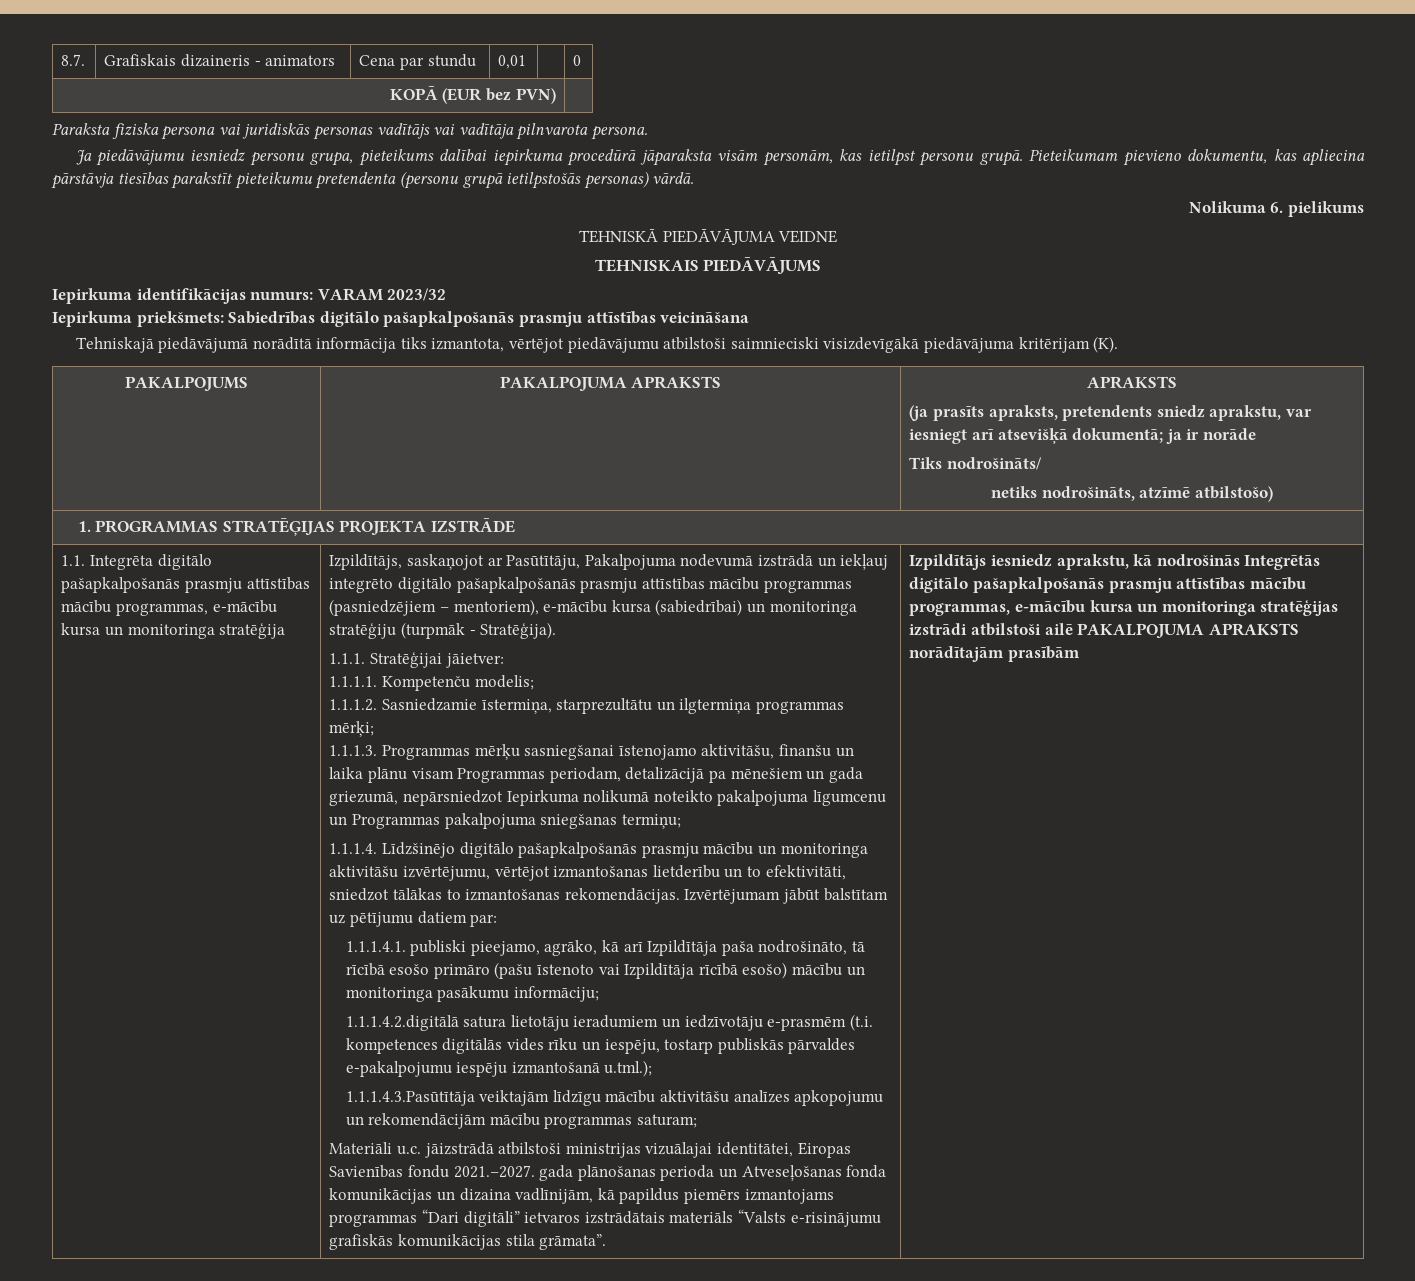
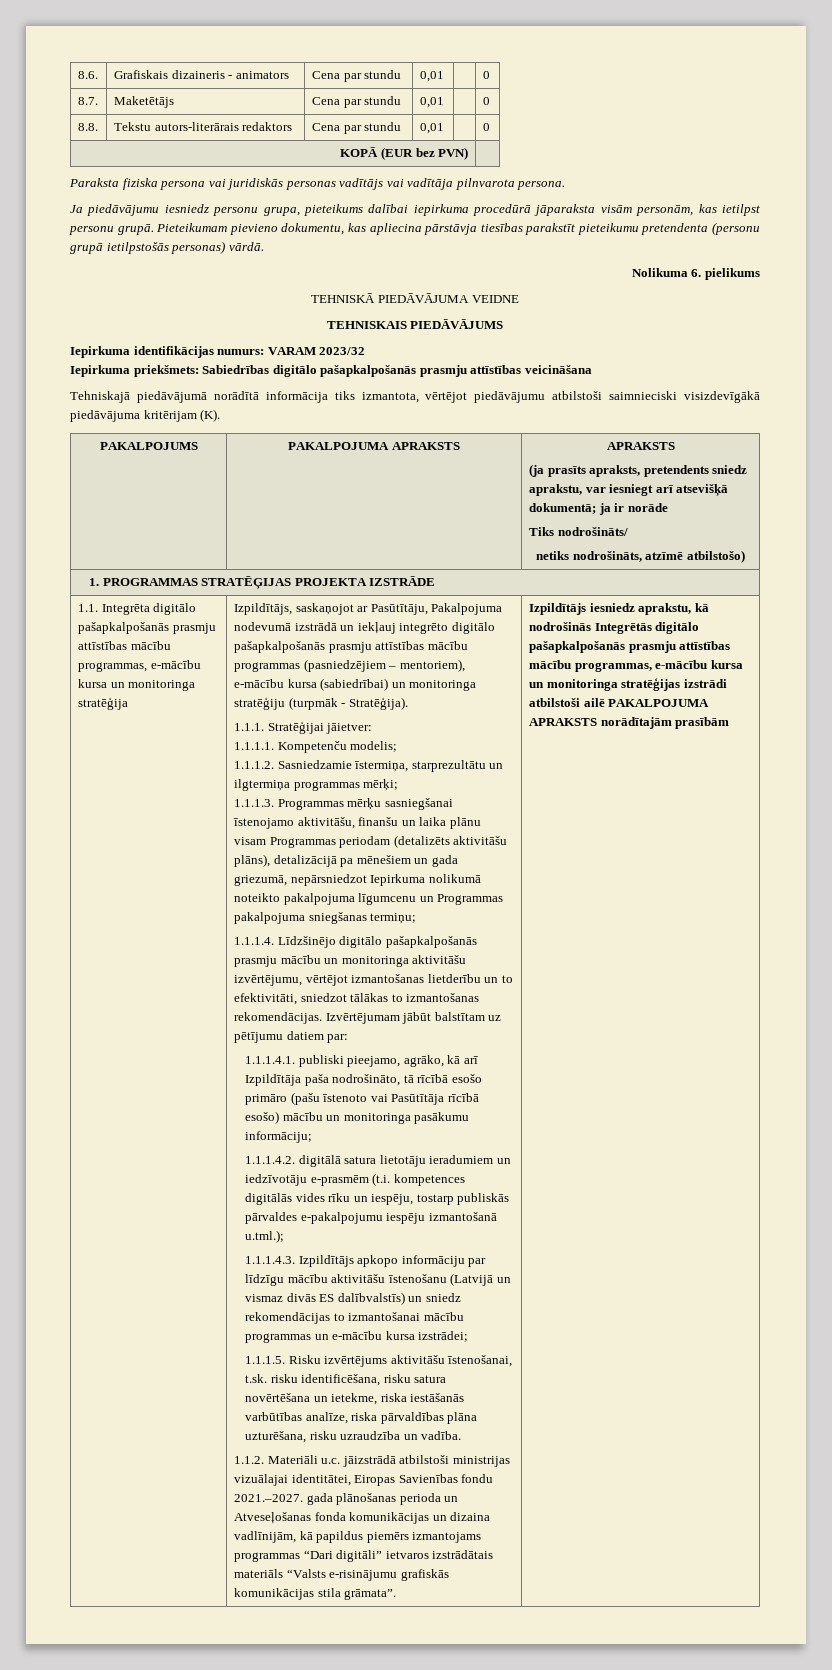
[61,54,86,66] 8.7. -> [77,71,98,79] 8.6.
(582, 60) none -> [77,97,98,105] [113,96,174,108] [311,96,402,108] [419,97,444,108] [482,97,490,105] [77,123,98,131] [113,122,293,131] [311,122,402,134] [419,123,444,134] [482,123,490,131] // 8.7. | Maketētājs | Cena par stundu | 0,01 | | 0 // 8.8. | Tekstu autors-literārais redaktors | Cena par stundu | 0,01 | | 0
[549,767,621,783] periodam, -> [339,835,508,848] [233,854,270,867] periodam (detalizēts aktivitāšu plāns),
[624,963,695,979] Izpildītāja -> [391,1094,445,1105] Pasūtītāja
[345,1015,459,1031] 1.1.1.4.2.digitālā -> [245,1155,341,1167] 1.1.1.4.2. digitālā
[345,1090,884,1106] [345,1113,697,1129] 1.1.1.4.3.Pasūtītāja veiktajām līdzīgu mācību aktivitāšu analīzes apkopojumu un rekomendācijām mācību programmas saturam; // -> [245,1255,487,1267] [245,1273,511,1286] [245,1292,461,1305] [245,1312,464,1324] [245,1331,469,1343] [245,1355,513,1367] [245,1374,447,1386] [245,1393,465,1405] [245,1412,478,1424] [245,1431,462,1443] [233,1456,264,1464] 1.1.1.4.3. Izpildītājs apkopo informāciju par līdzīgu mācību aktivitāšu īstenošanu (Latvijā un vismaz divās ES dalībvalstīs) un sniedz rekomendācijas to izmantošanai mācību programmas un e-mācību kursa izstrādei; // 1.1.1.5. Risku izvērtējums aktivitāšu īstenošanai, t.sk. risku identificēšana, risku satura novērtēšana un ietekme, riska iestāšanās varbūtības analīze, riska pārvaldības plāna uzturēšana, risku uzraudzība un vadība. // 1.1.2.

